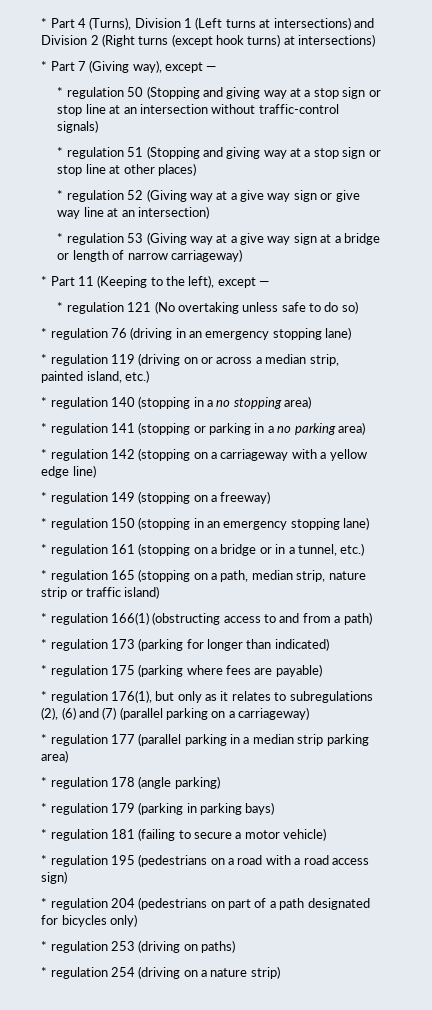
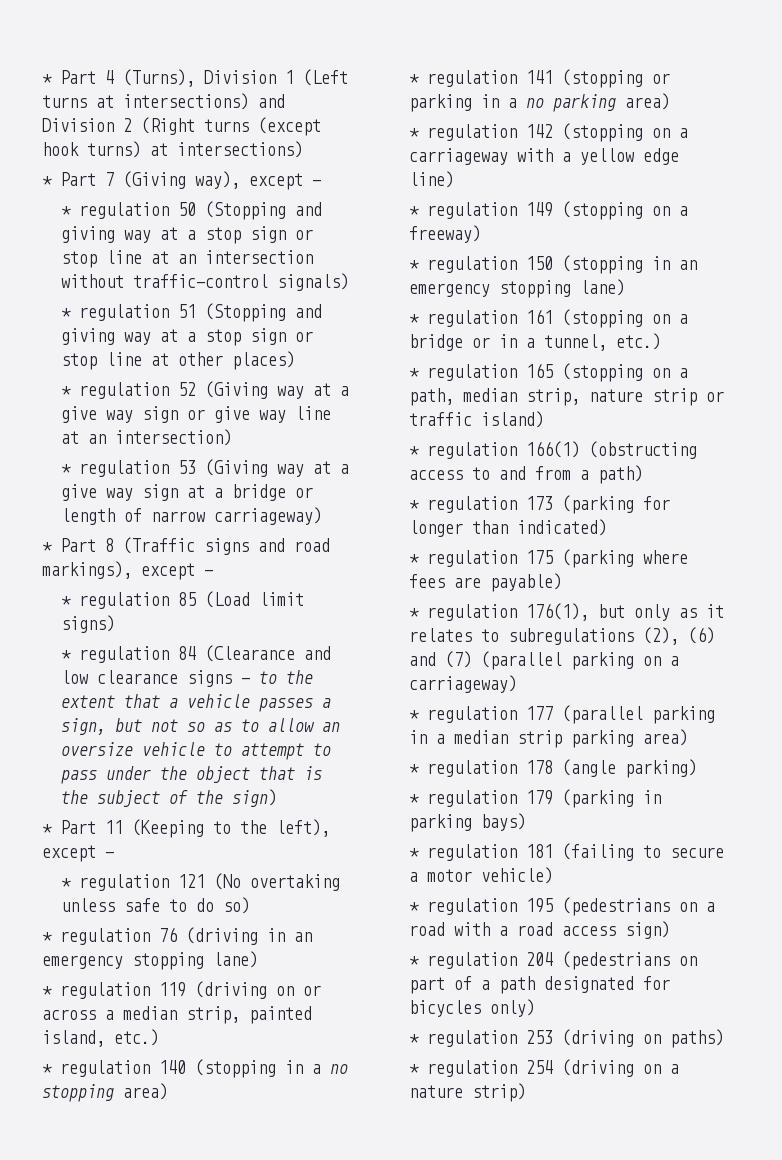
(242, 255) none -> [41,537,330,555] [41,561,213,580] [60,591,304,609] [60,615,115,633] [60,645,331,663] [60,670,313,687] [60,694,331,712] [60,718,340,735] [60,742,331,760] [60,766,322,784] [60,789,277,807] // * Part 8 (Traffic signs and road markings), except — // * regulation 85 (Load limit signs) // * regulation 84 (Clearance and low clearance signs — to the extent that a vehicle passes a sign, but not so as to allow an oversize vehicle to attempt to pass under the object that is the subject of the sign)

